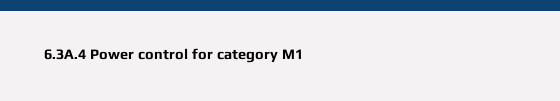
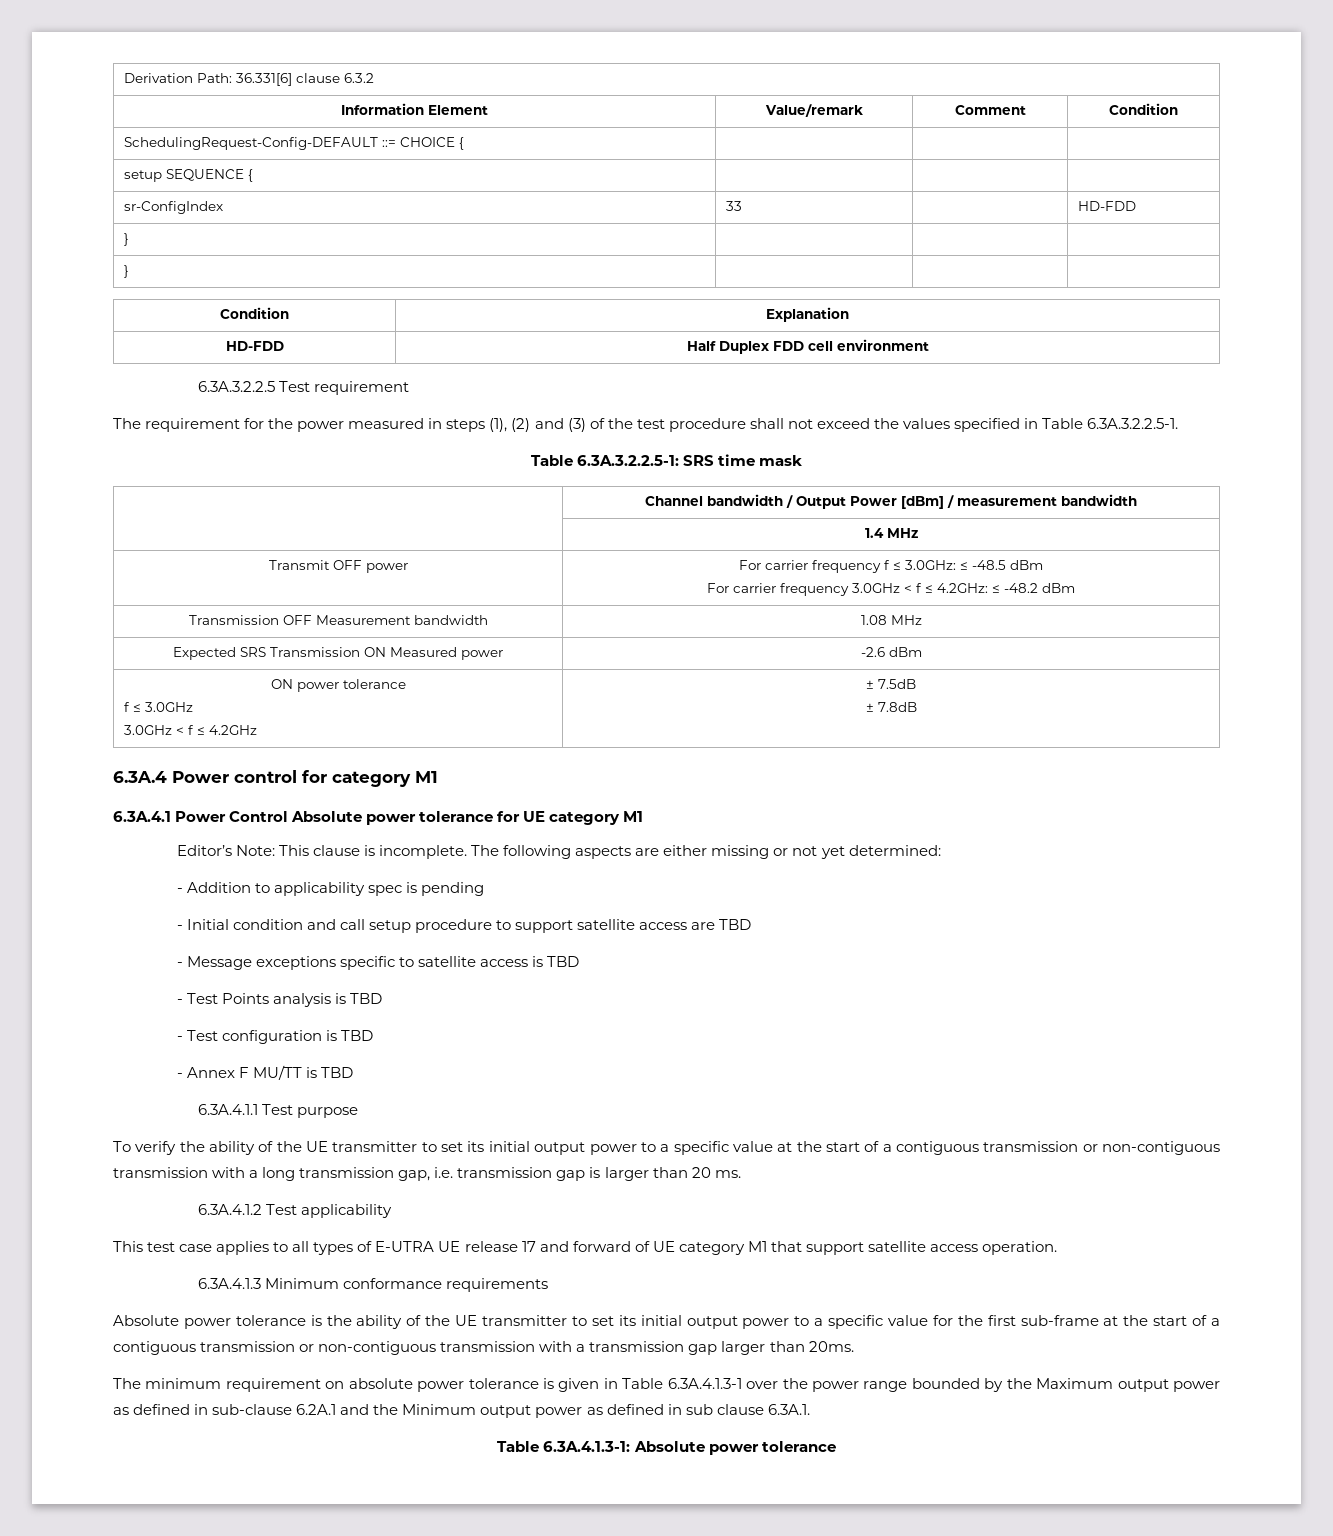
(44, 54) none -> [123,73,374,86] [341,103,488,115] [764,104,863,117] [954,105,1026,115] [1109,103,1178,115] [123,137,464,150] [123,169,253,182] [123,201,223,214] [725,201,742,211] [1077,201,1136,211] [123,233,129,246] [123,265,129,278] [220,307,289,319] [766,307,849,322] [225,341,284,351] [686,339,929,354] [198,381,410,395] [113,418,1179,432] [530,454,803,466] [645,494,1137,509] [864,528,918,538] [268,560,408,573] [739,560,1043,573] [707,583,1075,596] [188,615,488,625] [860,615,922,625] [173,647,503,660] [860,647,922,657] [270,679,406,692] [123,702,193,712] [123,725,257,735] [866,679,916,689] [865,702,917,712] Derivation Path: 36.331[6] clause 6.3.2 // Information Element | Value/remark | Comment | Condition // SchedulingRequest-Config-DEFAULT ::= CHOICE { | | | // setup SEQUENCE { | | | // sr-ConfigIndex | 33 | | HD-FDD // } | | | // } | | | // Condition | Explanation // HD-FDD | Half Duplex FDD cell environment // 6.3A.3.2.2.5 Test requirement // The requirement for the power measured in steps (1), (2) and (3) of the test procedure shall not exceed the values specified in Table 6.3A.3.2.2.5-1. // Table 6.3A.3.2.2.5-1: SRS time mask // | Channel bandwidth / Output Power [dBm] / measurement bandwidth // | 1.4 MHz // Transmit OFF power | For carrier frequency f ≤ 3.0GHz: ≤ -48.5 dBm // For carrier frequency 3.0GHz < f ≤ 4.2GHz: ≤ -48.2 dBm // Transmission OFF Measurement bandwidth | 1.08 MHz // Expected SRS Transmission ON Measured power | -2.6 dBm // ON power tolerance // f ≤ 3.0GHz // 3.0GHz < f ≤ 4.2GHz | ± 7.5dB // ± 7.8dB //
(303, 54) none -> [113,811,644,825] [176,845,941,859] [176,882,485,896] [176,919,752,933] [176,956,580,970] [176,993,383,1007] [176,1030,373,1044] [176,1065,354,1080] [198,1104,359,1118] [113,1141,1220,1155] [113,1167,741,1181] [198,1204,393,1218] [113,1241,1058,1255] [198,1278,549,1292] [113,1315,1220,1329] [113,1341,854,1355] [113,1378,1221,1392] [113,1404,810,1418] [497,1441,836,1455] // 6.3A.4.1 Power Control Absolute power tolerance for UE category M1 // Editor’s Note: This clause is incomplete. The following aspects are either missing or not yet determined: // - Addition to applicability spec is pending // - Initial condition and call setup procedure to support satellite access are TBD // - Message exceptions specific to satellite access is TBD // - Test Points analysis is TBD // - Test configuration is TBD // - Annex F MU/TT is TBD // 6.3A.4.1.1 Test purpose // To verify the ability of the UE transmitter to set its initial output power to a specific value at the start of a contiguous transmission or non-contiguous transmission with a long transmission gap, i.e. transmission gap is larger than 20 ms. // 6.3A.4.1.2 Test applicability // This test case applies to all types of E-UTRA UE release 17 and forward of UE category M1 that support satellite access operation. // 6.3A.4.1.3 Minimum conformance requirements // Absolute power tolerance is the ability of the UE transmitter to set its initial output power to a specific value for the first sub-frame at the start of a contiguous transmission or non-contiguous transmission with a transmission gap larger than 20ms. // The minimum requirement on absolute power tolerance is given in Table 6.3A.4.1.3-1 over the power range bounded by the Maximum output power as defined in sub-clause 6.2A.1 and the Minimum output power as defined in sub clause 6.3A.1. // Table 6.3A.4.1.3-1: Absolute power tolerance

